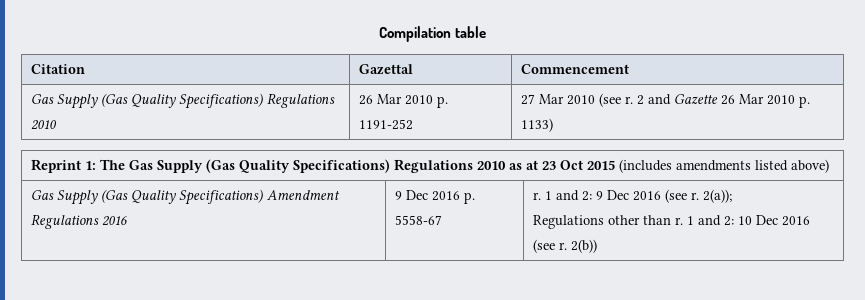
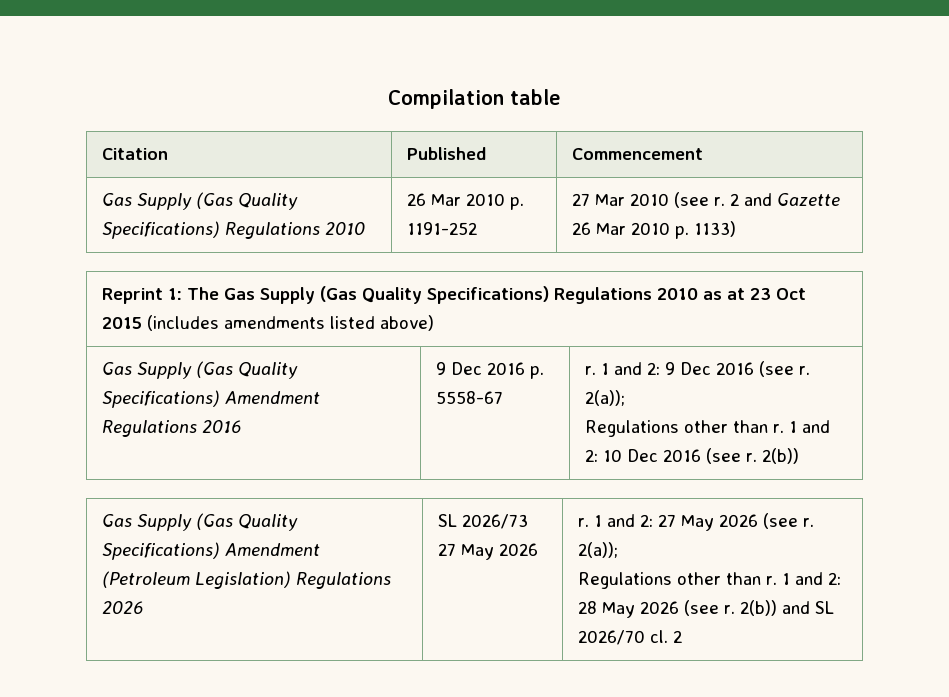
[359,64,414,75] Gazettal -> [407,147,487,160] Published
(598, 246) none -> [102,513,299,531] [102,542,321,560] [102,571,392,589] [102,601,144,614] [438,514,529,529] [438,543,539,560] [578,513,815,531] [578,542,619,558] [578,572,842,589] [578,600,835,618] [578,630,683,645] // Gas Supply (Gas Quality Specifications) Amendment (Petroleum Legislation) Regulations 2026 | SL 2026/73 27 May 2026 | r. 1 and 2: 27 May 2026 (see r. 2(a)); // Regulations other than r. 1 and 2: 28 May 2026 (see r. 2(b)) and SL 2026/70 cl. 2

